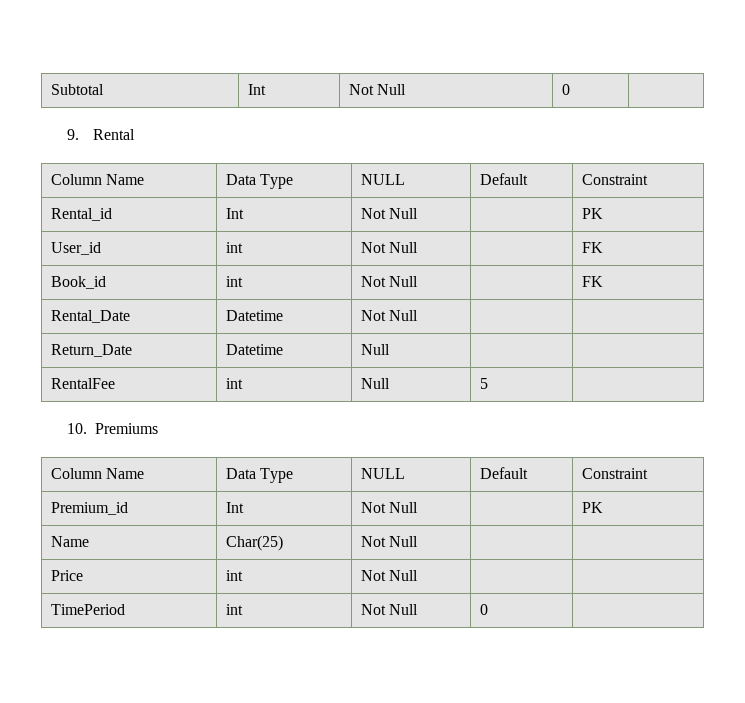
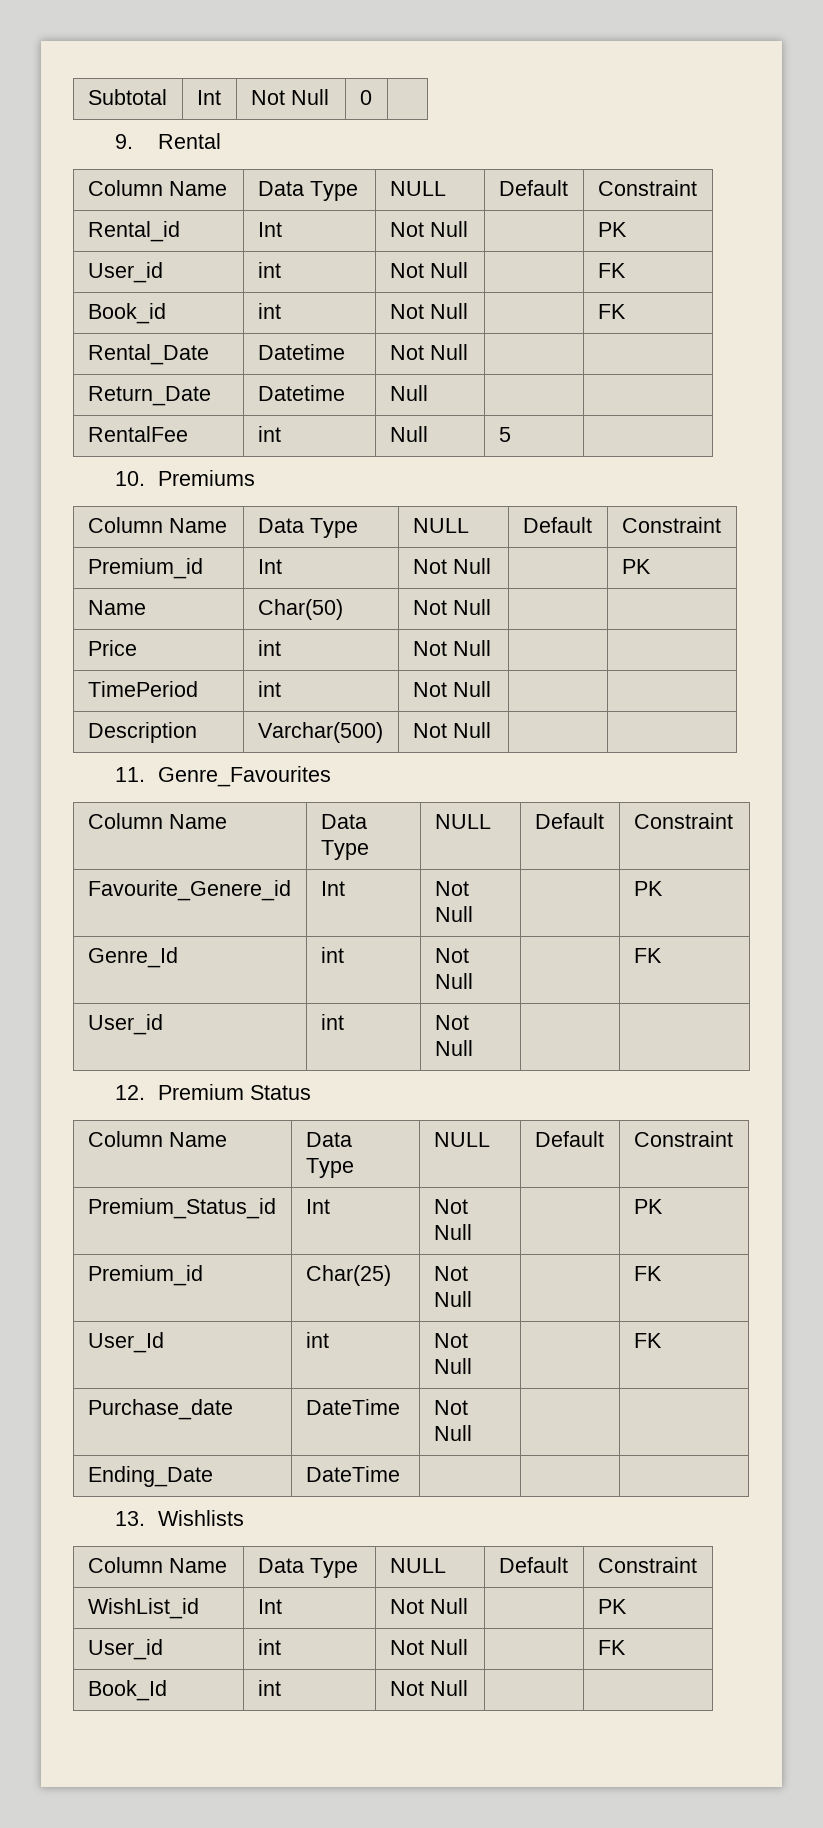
[225,535,283,551] Char(25) -> [257,599,343,620] Char(50)
[479,604,488,615] 0 -> [87,722,197,743] [257,722,383,743] [412,722,491,738] [115,766,331,787] [87,813,227,829] [320,814,367,829] [320,840,369,860] [434,814,491,829] [534,813,604,829] [633,813,733,829] [87,880,291,901] [320,881,345,896] [434,881,469,896] [434,906,473,922] [633,881,663,896] [87,947,178,968] [320,947,344,963] [434,948,469,963] [434,973,473,989] [633,948,662,963] [87,1014,163,1035] [320,1014,344,1030] [434,1015,469,1030] [434,1040,473,1056] [115,1084,311,1100] [87,1131,227,1147] [305,1132,352,1147] [305,1158,354,1178] [433,1132,490,1147] [534,1131,604,1147] [633,1131,733,1147] [87,1198,276,1219] [305,1199,330,1214] [433,1199,468,1214] [433,1224,472,1240] [633,1199,663,1214] [87,1265,203,1286] [305,1265,391,1286] [433,1266,468,1281] [433,1291,472,1307] [633,1266,662,1281] [87,1332,164,1353] [305,1332,329,1348] [433,1333,468,1348] [433,1358,472,1374] [633,1333,662,1348] [87,1399,233,1420] [305,1399,400,1415] [433,1400,468,1415] [433,1425,472,1441] [87,1466,213,1487] [305,1466,400,1482] [115,1510,244,1526] [87,1557,227,1573] [257,1558,358,1578] [389,1558,446,1573] [498,1557,568,1573] [597,1557,697,1573] [87,1598,199,1619] [257,1599,282,1614] [389,1598,468,1614] [597,1599,627,1614] [87,1639,163,1660] [257,1639,281,1655] [389,1639,468,1655] [597,1640,626,1655] [87,1680,167,1701] [257,1680,281,1696] [389,1680,468,1696] | // Description | Varchar(500) | Not Null | | // 11. Genre_Favourites // Column Name | Data Type | NULL | Default | Constraint // Favourite_Genere_id | Int | Not Null | | PK // Genre_Id | int | Not Null | | FK // User_id | int | Not Null | | // 12. Premium Status // Column Name | Data Type | NULL | Default | Constraint // Premium_Status_id | Int | Not Null | | PK // Premium_id | Char(25) | Not Null | | FK // User_Id | int | Not Null | | FK // Purchase_date | DateTime | Not Null | | // Ending_Date | DateTime | | | // 13. Wishlists // Column Name | Data Type | NULL | Default | Constraint // WishList_id | Int | Not Null | | PK // User_id | int | Not Null | | FK // Book_Id | int | Not Null |

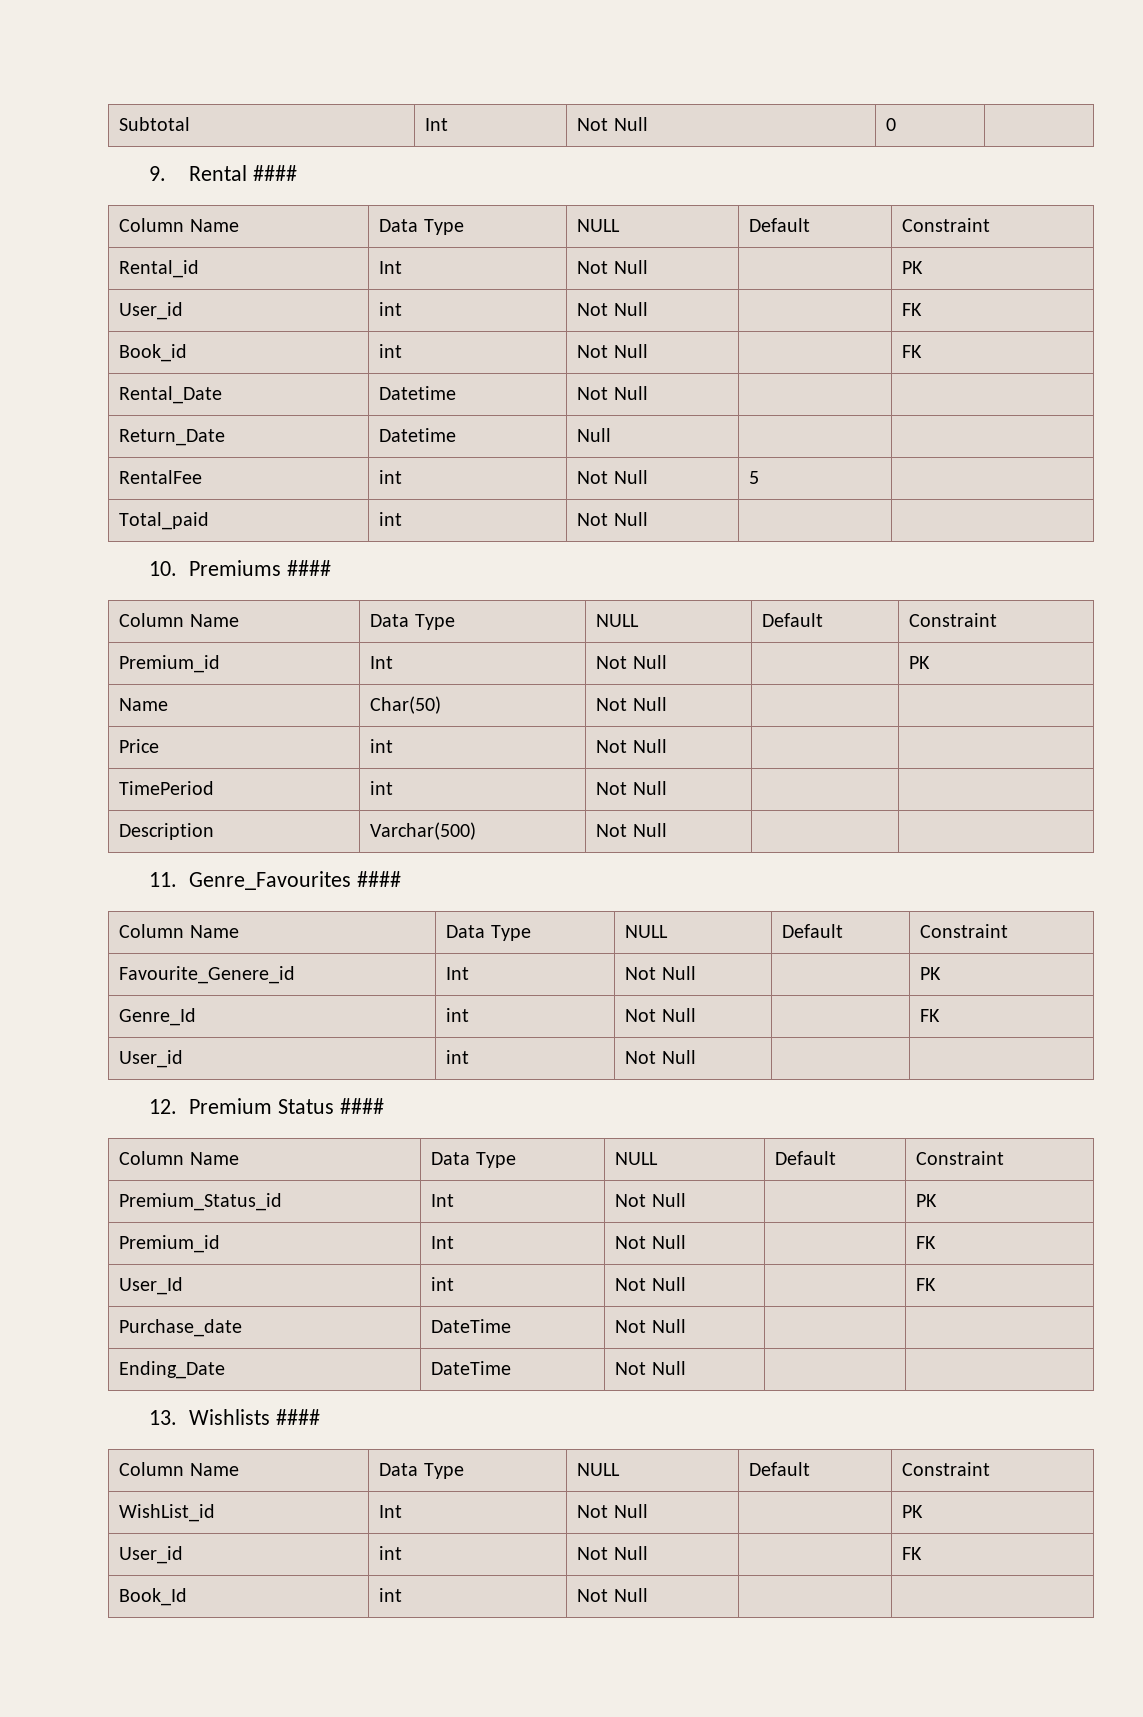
(221, 141) none -> [253,165,298,181] ####
(281, 434) none -> [577,471,609,484] Not
(511, 434) none -> [119,512,210,530] [379,512,403,526] [577,512,648,526] // Total_paid | int | Not Null | |
(255, 478) none -> [287,560,332,576] ####
(331, 776) none -> [357,871,402,887] ####
(311, 1092) none -> [340,1098,385,1114] ####
[305,1265,391,1286] Char(25) -> [431,1236,455,1249] Int
(400, 1474) none -> [615,1361,686,1375] Not Null
(244, 1518) none -> [276,1409,321,1425] ####

